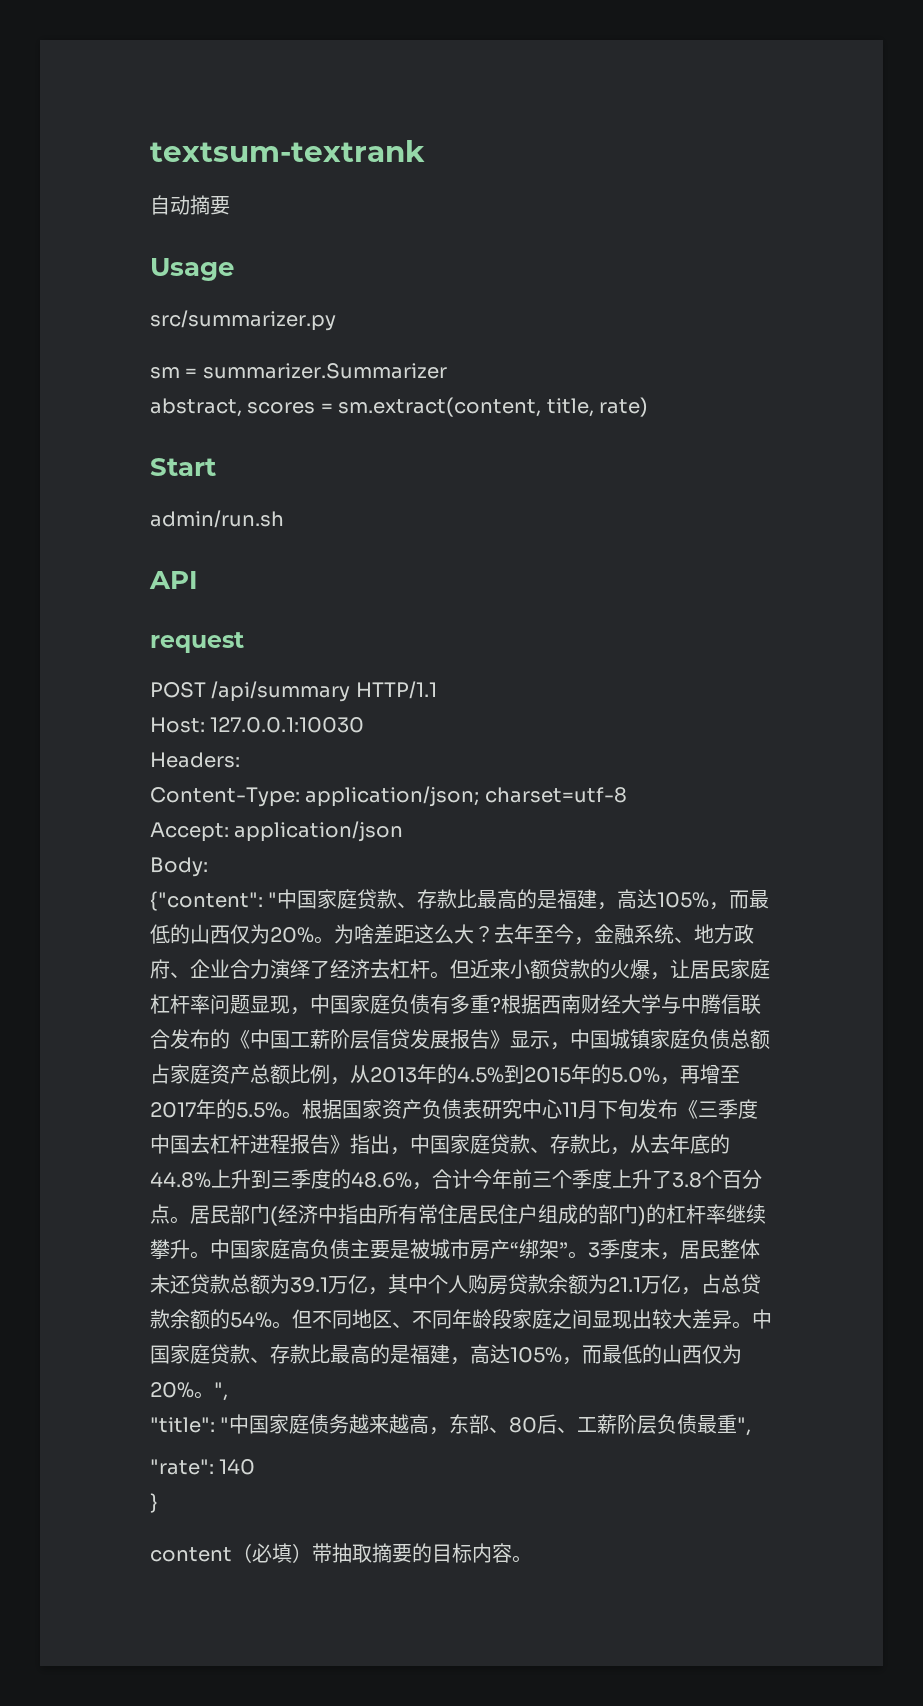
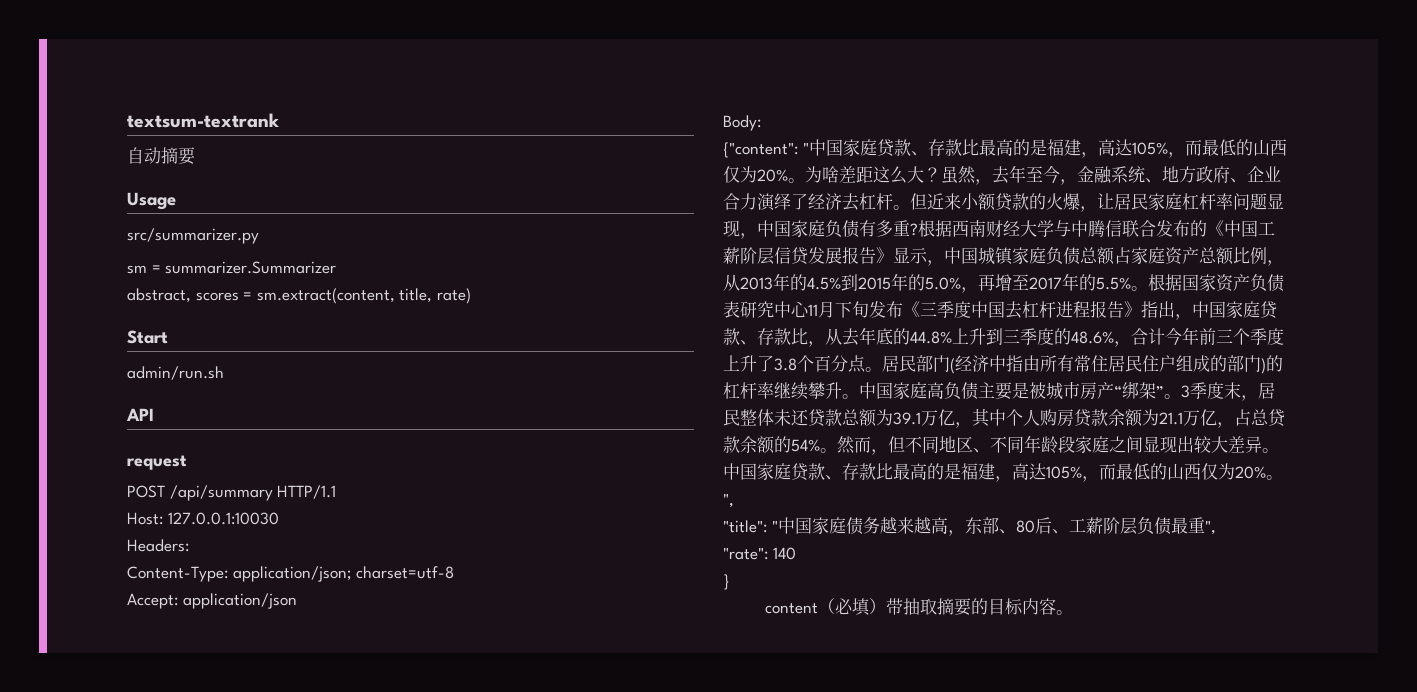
(494, 934) none -> [941,166,992,185] 虽然，
(292, 1325) none -> [837,436,888,455] 然而，

